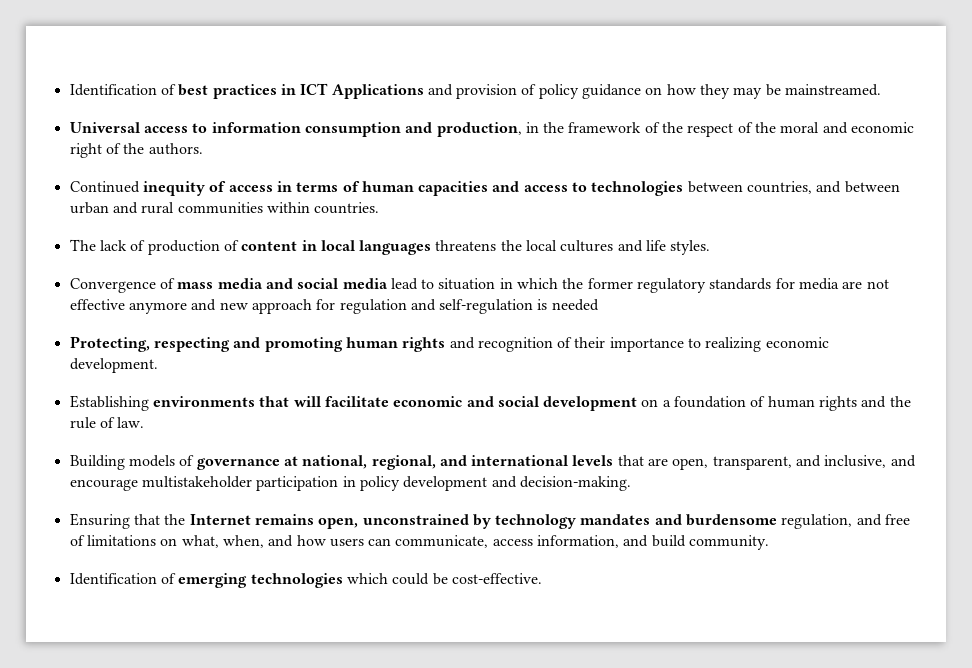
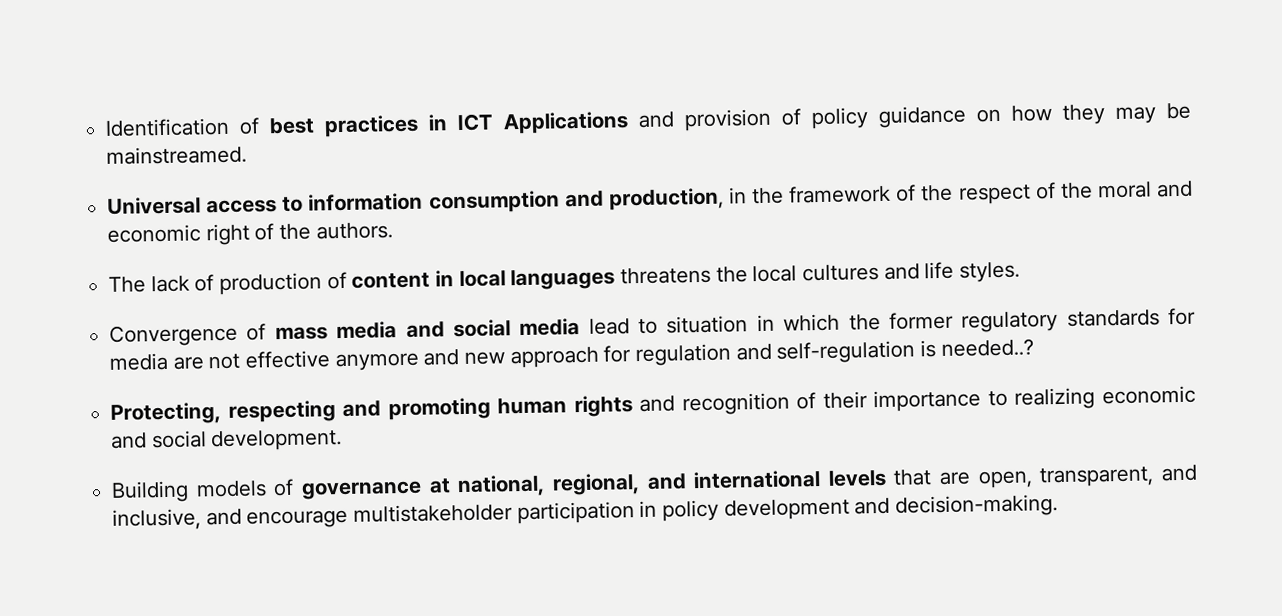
[69,181,900,196] [69,202,380,214] // Continued inequity of access in terms of human capacities and access to technologies between countries, and between urban and rural communities within countries. -> (393, 231) none
[551,299,599,311] needed -> [940,338,1034,357] needed..?
[69,358,158,373] [69,395,911,411] [69,417,145,429] development. // Establishing environments that will facilitate economic and social development on a foundation of human rights and the rule of law. -> [111,429,343,452] and social development.
[69,513,911,529] [69,535,770,550] [69,573,542,588] // Ensuring that the Internet remains open, unconstrained by technology mandates and burdensome regulation, and free of limitations on what, when, and how users can communicate, access information, and build community. // Identification of emerging technologies which could be cost-effective. -> (1059, 506) none

